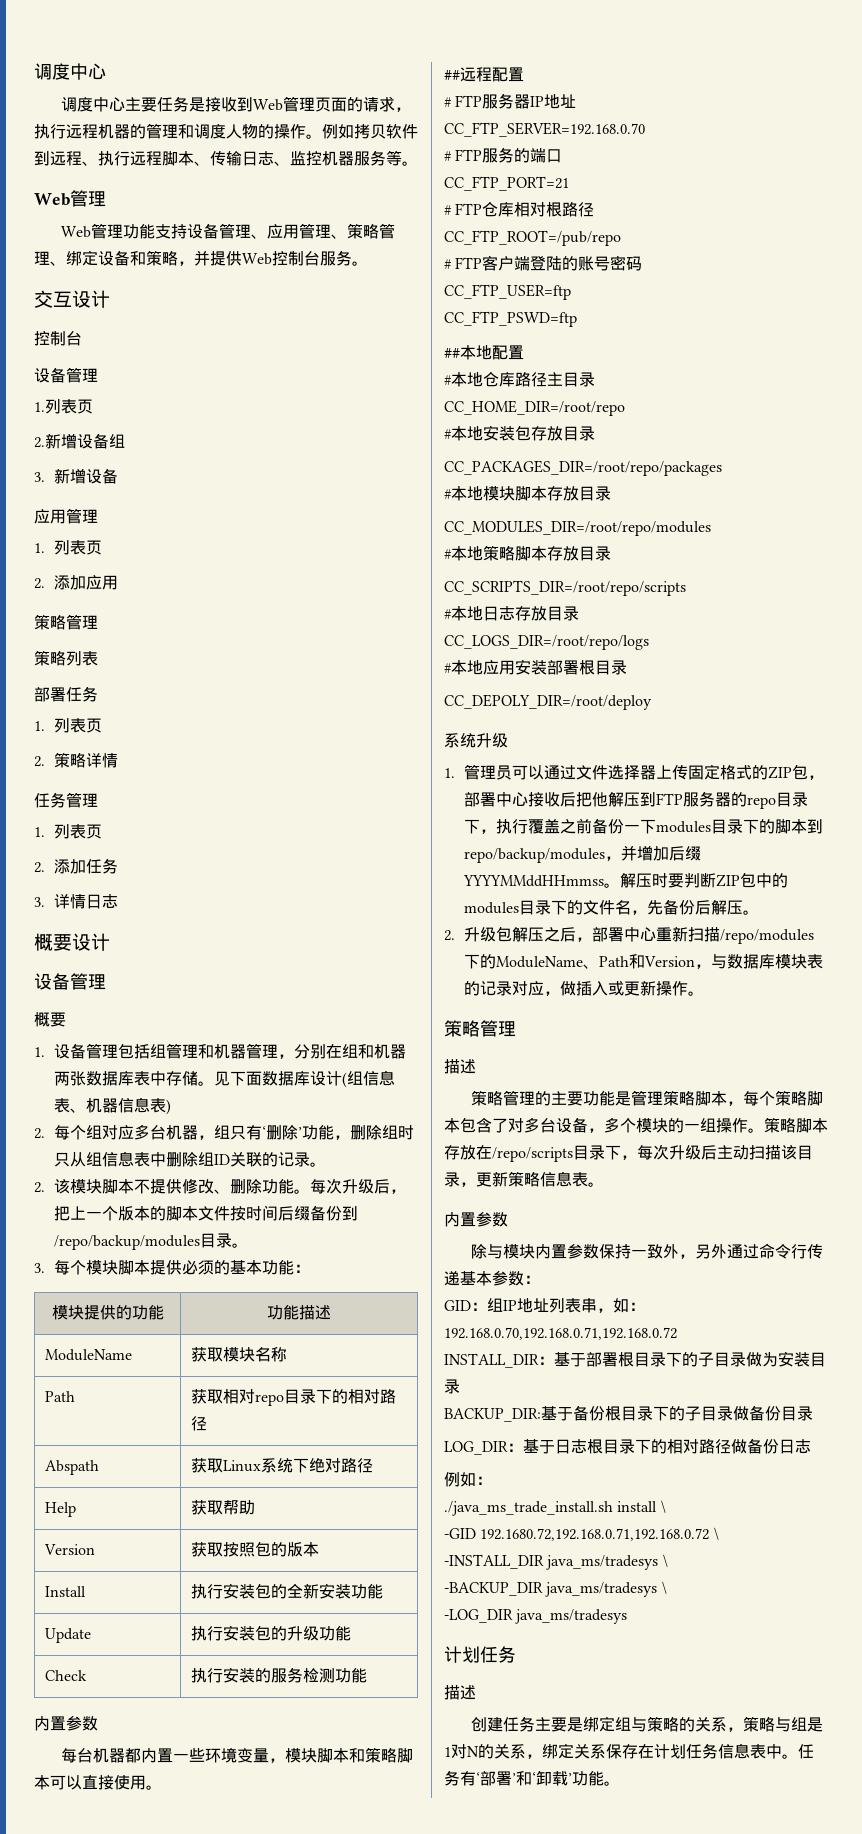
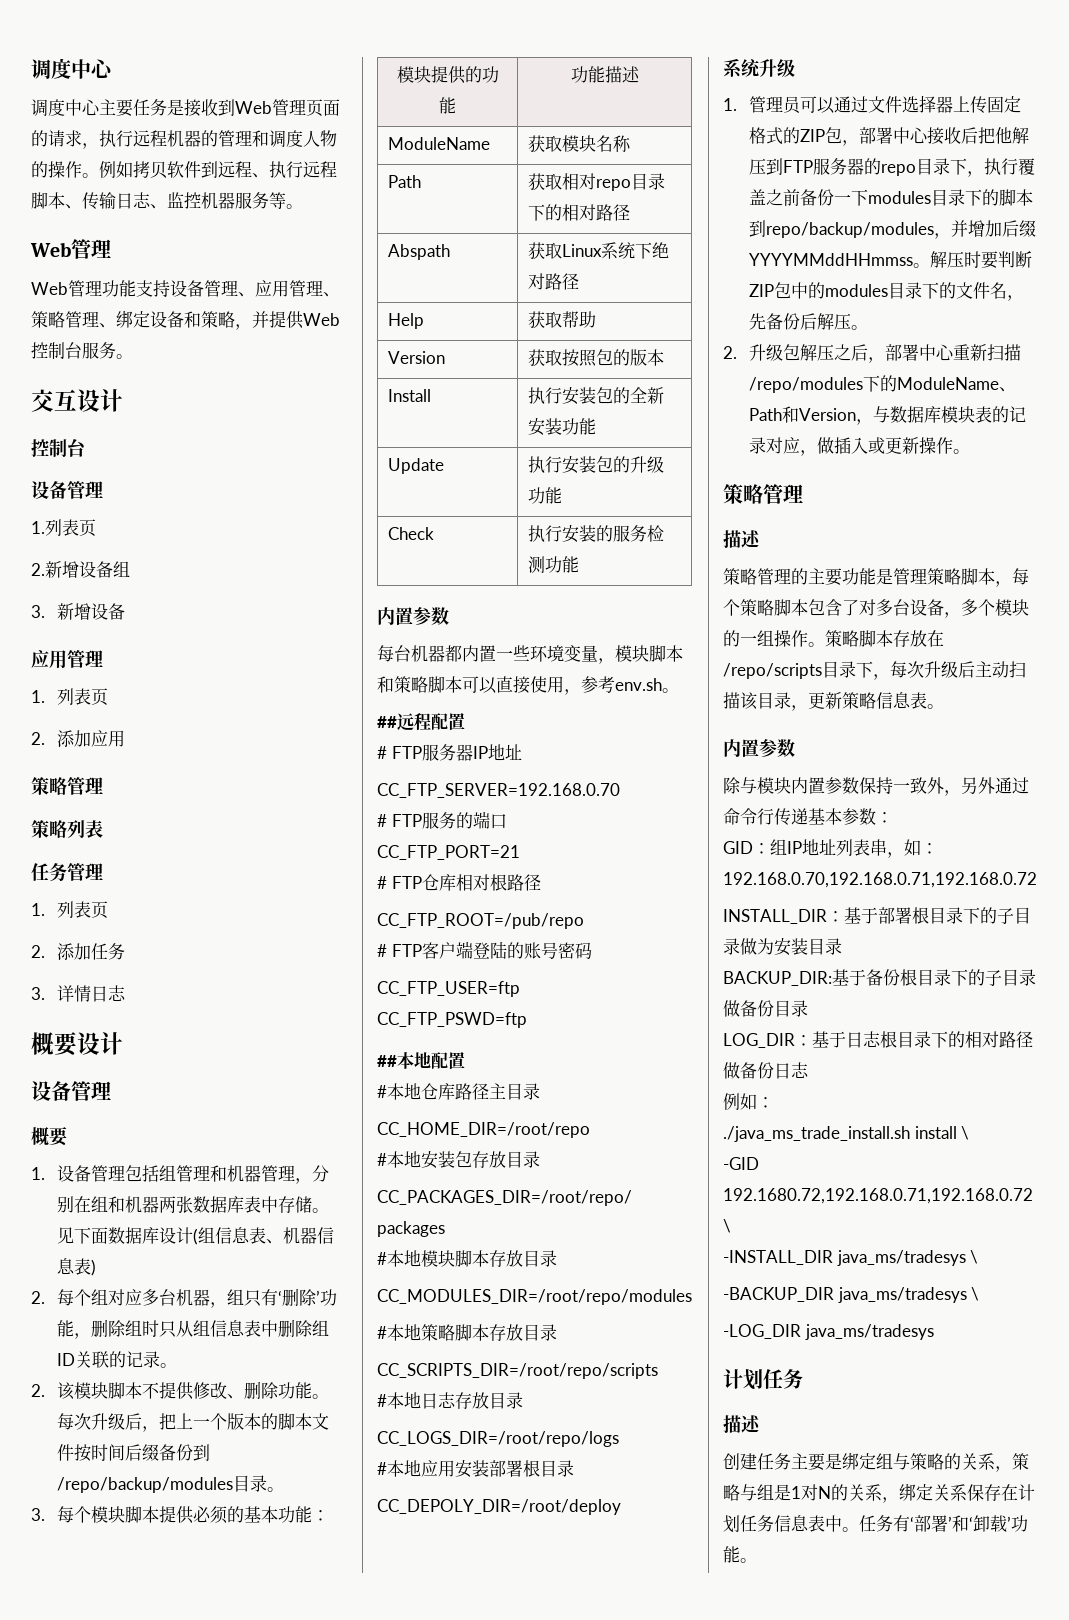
[34,686,98,702] [34,718,102,733] [34,752,118,768] // 部署任务 // 1.列表页 // 2.策略详情 -> (103, 829) none
(146, 1782) none -> [564,676,662,695] ，参考env.sh

